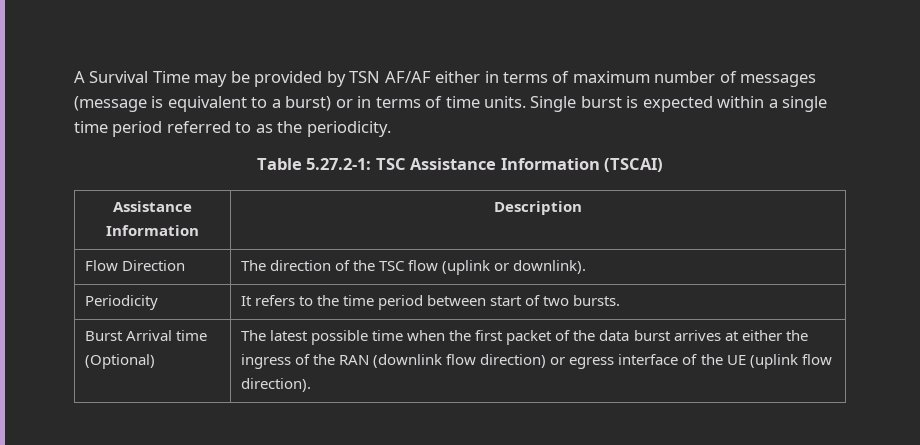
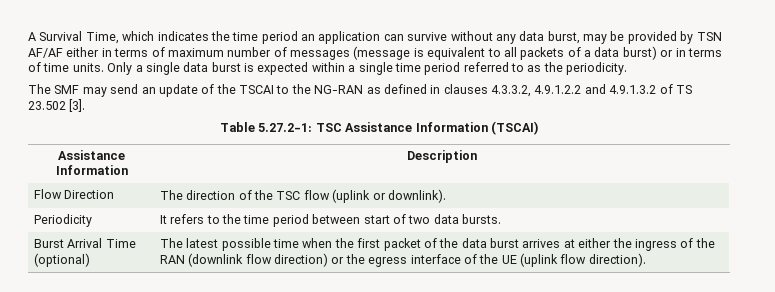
[152,71,190,83] Time -> [85,31,580,44] Time, which indicates the time period an application can survive without any data burst,
[271,99,281,108] a -> [503,47,620,60] all packets of a data
[530,96,577,112] Single -> [107,62,209,75] Only a single data
(391, 129) none -> [28,84,692,97] [28,99,86,112] // The SMF may send an update of the TSCAI to the NG-RAN as defined in clauses 4.3.3.2, 4.9.1.2.2 and 4.9.1.3.2 of TS 23.502 [3].
(570, 301) none -> [433,214,459,224] data
[176,330,208,341] [84,354,155,369] time (Optional) -> [105,239,136,248] [33,253,90,267] Time (optional)
(566, 361) none -> [345,254,365,264] the

